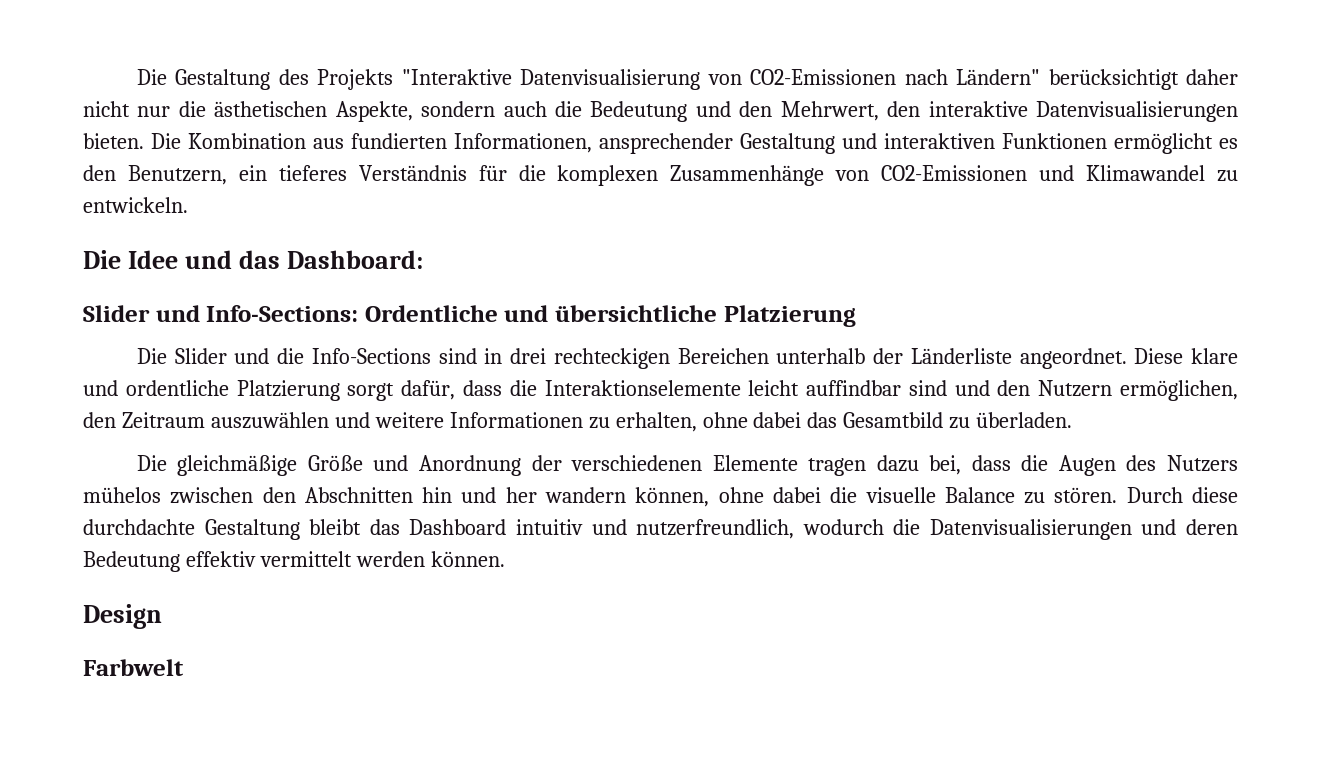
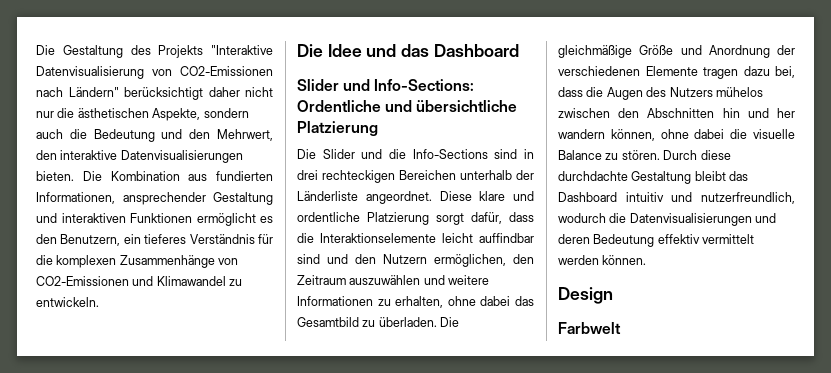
[286,250,423,269] Dashboard: -> [433,44,519,57] Dashboard
(1073, 420) // -> (437, 322) none

